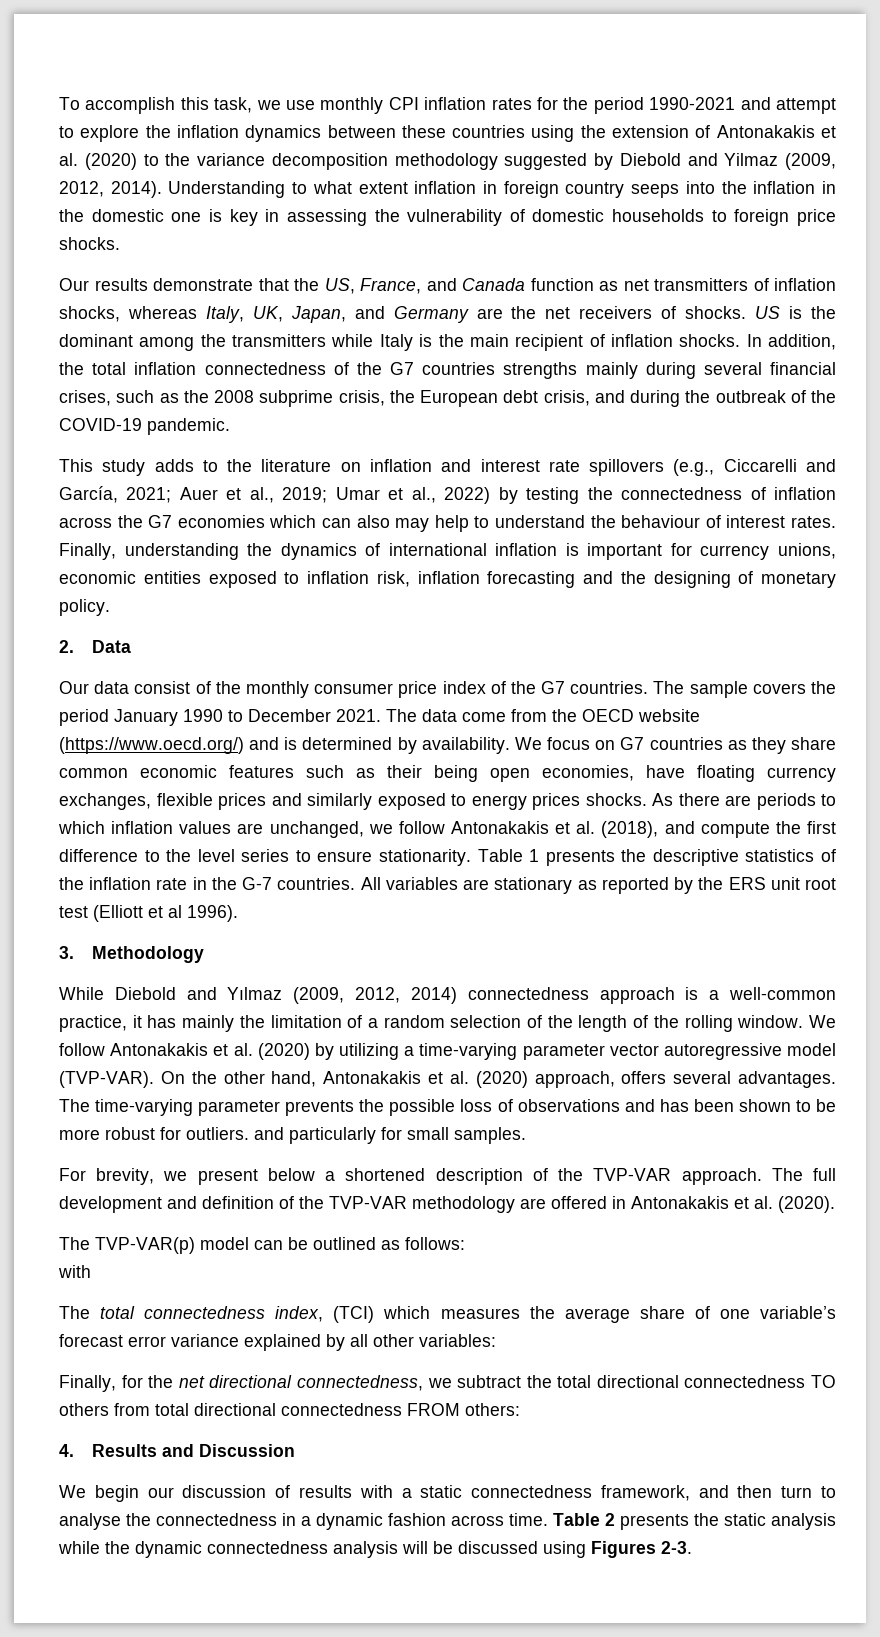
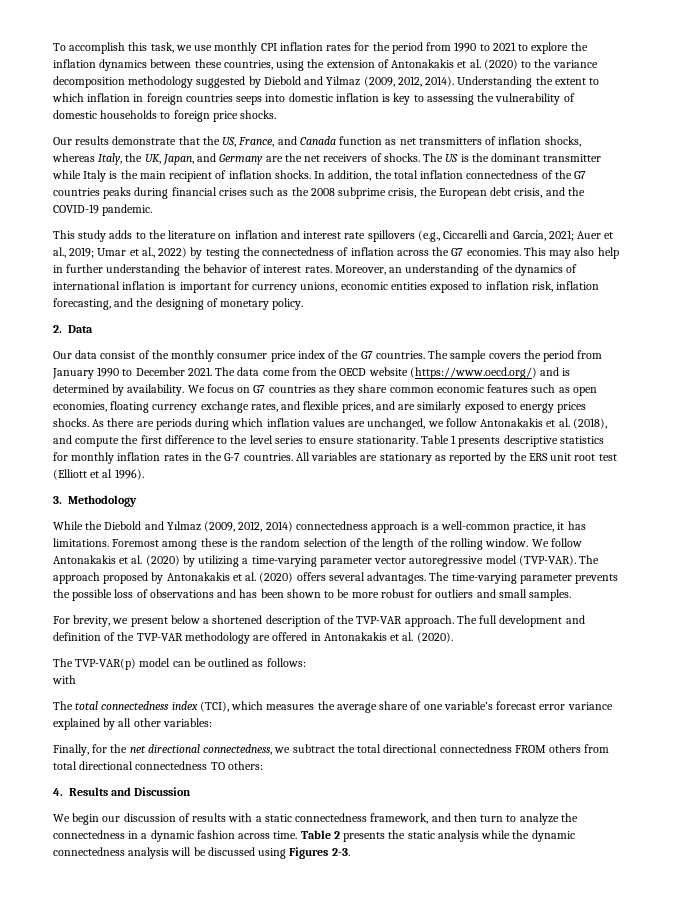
[649,97,836,114] 1990-2021 and attempt -> [426,42,516,52] from 1990 to 2021
[452,125,526,138] countries -> [223,60,273,70] countries,
[292,181,408,194] to what extent -> [535,76,600,85] [52,93,84,102] the extent to which
[565,182,625,198] country -> [185,94,233,102] countries
[721,181,836,194] [59,209,202,222] the inflation in the domestic one -> [288,93,379,102] domestic inflation
[265,209,280,222] in -> [413,95,424,102] to
(244, 314) none -> [125,153,143,162] the
(747, 312) none -> [423,153,444,162] The
[139,334,327,351] among the transmitters -> [543,154,602,162] transmitter
[503,362,836,379] [59,390,111,406] strengths mainly during several financial crises, -> [103,187,247,199] peaks during financial crises
[630,390,806,407] during the outbreak of -> (565, 191) none
[177,515,837,532] [59,543,239,560] economies which can also may help to understand the behaviour of interest rates. Finally, understanding -> [466,247,619,259] [53,264,494,276] economies. This may also help in further understanding the behavior of interest rates. Moreover, an understanding of
[487,571,576,588] forecasting -> [53,298,111,310] forecasting,
(109, 717) none -> [577,350,603,359] from
[387,765,478,782] their being -> (570, 390) none
[646,765,685,778] have -> (107, 407) none
[59,793,302,810] exchanges, flexible prices and -> [200,401,416,413] exchange rates, and flexible prices, and are
[821,794,836,806] to -> [195,418,230,430] during
[621,849,647,862] the -> (501, 442) none
[820,849,836,862] [59,877,188,890] of the inflation rate -> [53,452,189,464] for monthly inflation rates
(104, 993) none -> [85,521,103,530] the
[182,1015,378,1032] mainly the limitation of a -> [53,538,259,550] limitations. Foremost among these is the
[160,1071,615,1088] On the other hand, Antonakakis et al. (2020) approach, -> [579,555,600,564] [53,572,294,584] The approach proposed by Antonakakis et al. (2020)
[186,1127,402,1144] outliers. and particularly for -> [435,589,496,598] outliers and
[275,1306,375,1323] index, (TCI) -> [171,701,229,712] index (TCI),
[811,1375,837,1388] TO -> [514,745,546,753] FROM
[407,1403,460,1416] FROM -> [210,762,225,770] TO
[59,1513,121,1530] analyse -> [519,813,559,825] analyze

